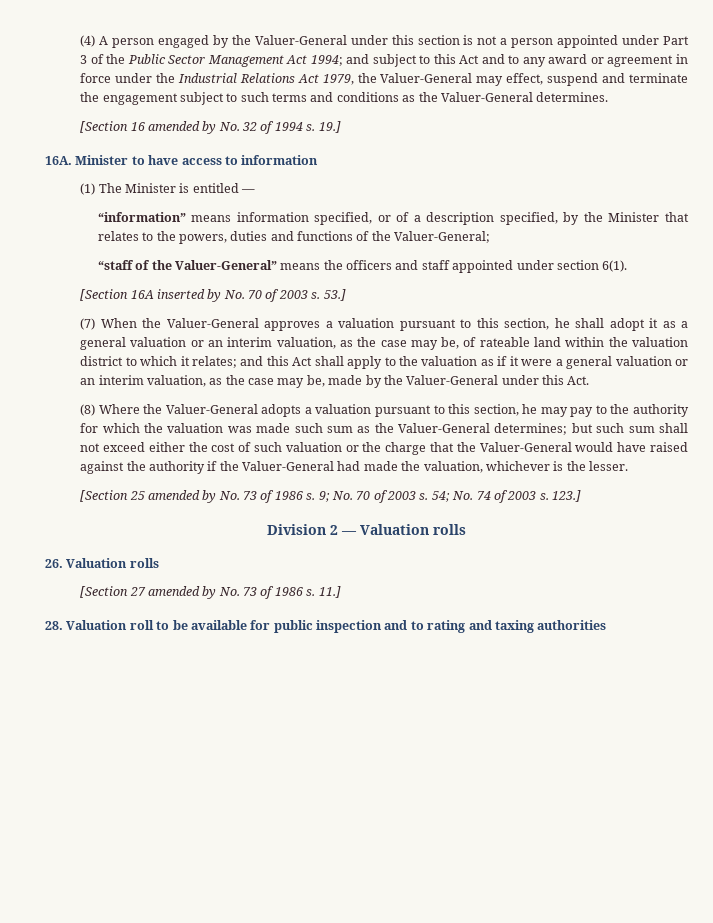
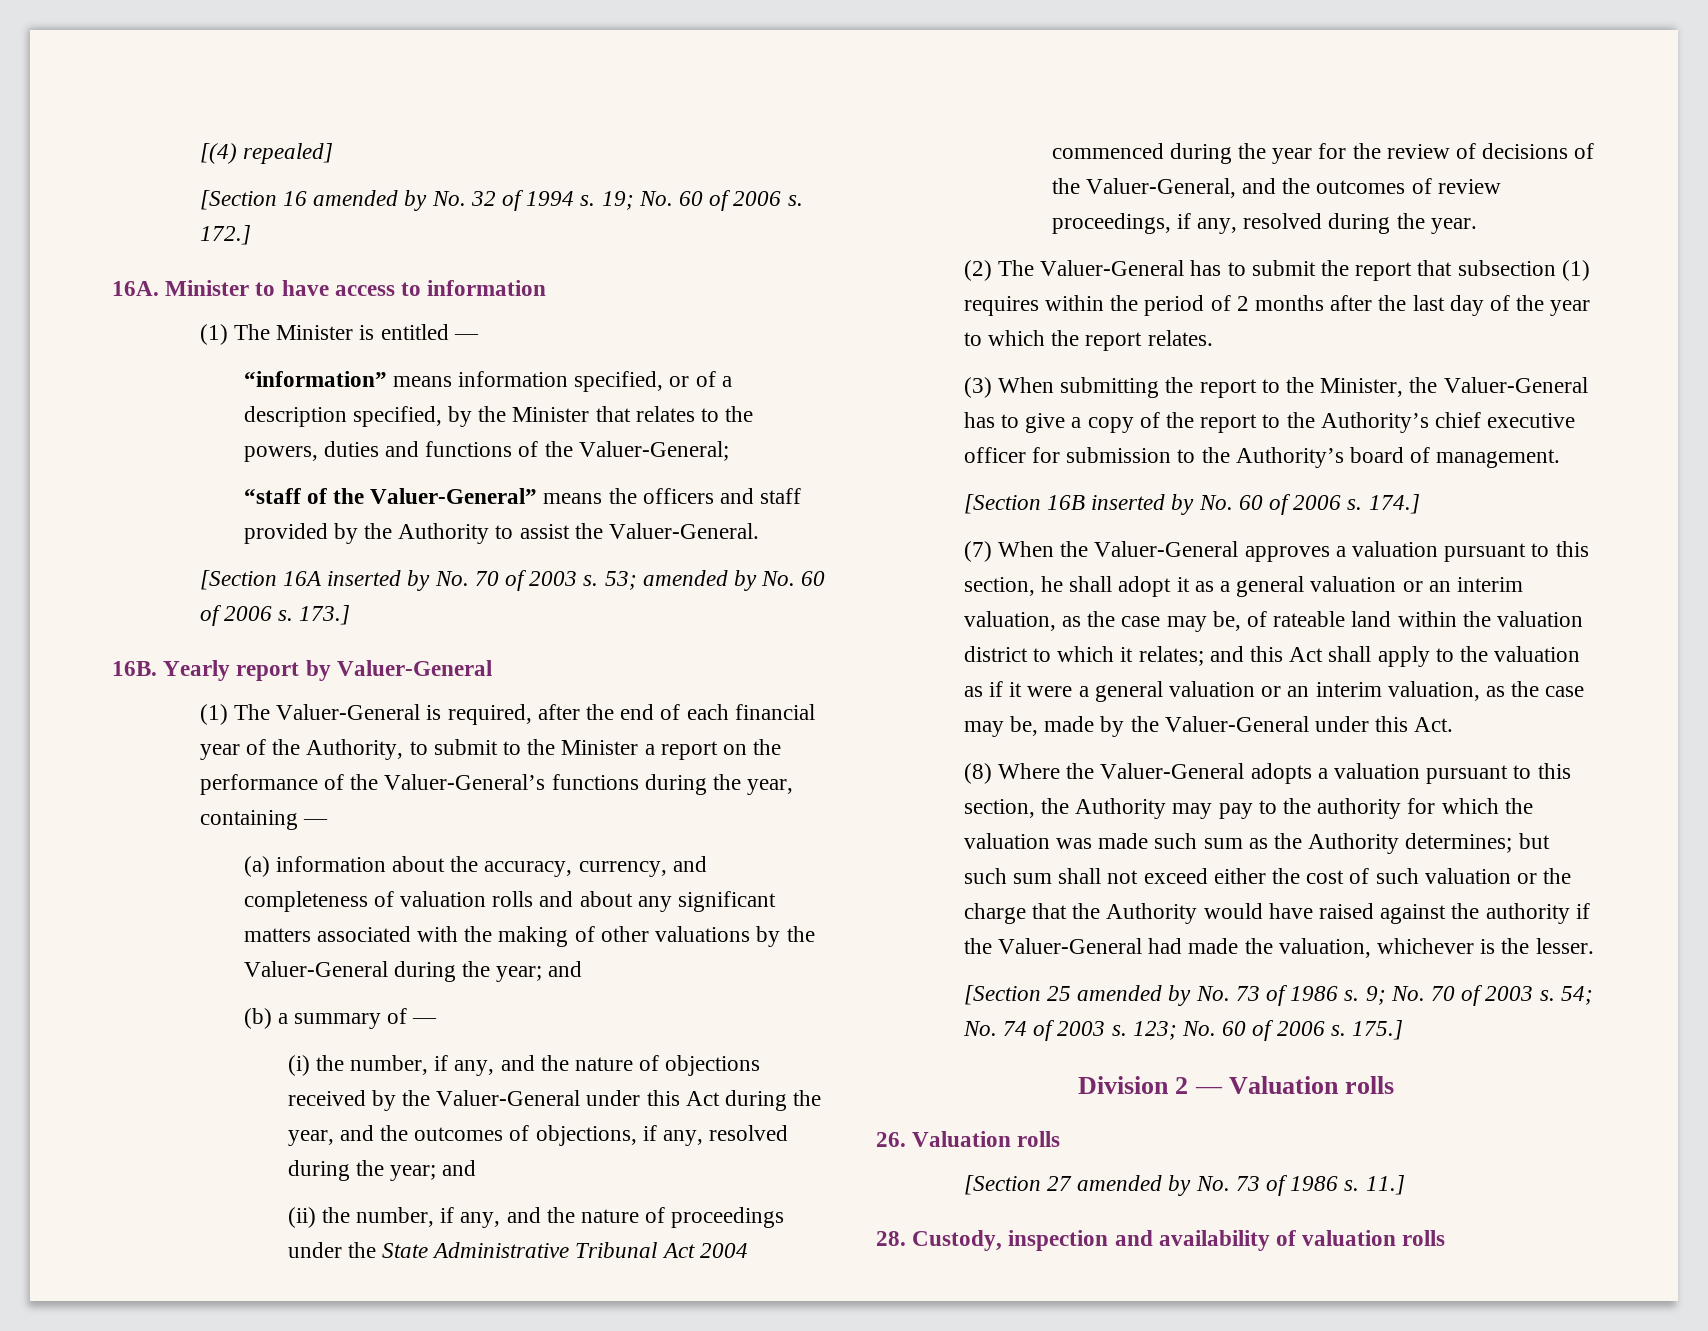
[80,35,689,48] [80,54,688,67] [80,73,689,86] [80,92,609,105] (4) A person engaged by the Valuer-General under this section is not a person appointed under Part 3 of the Public Sector Management Act 1994; and subject to this Act and to any award or agreement in force under the Industrial Relations Act 1979, the Valuer-General may effect, suspend and terminate the engagement subject to such terms and conditions as the Valuer-General determines. -> [199,143,333,164] [(4) repealed]
[318,121,341,133] 19.] -> [601,190,803,211] [199,225,251,245] 19; No. 60 of 2006 s. 172.]
[452,260,628,273] appointed under section 6(1). -> [243,523,760,544] provided by the Authority to assist the Valuer-General.
[323,289,346,301] 53.] -> [604,570,826,591] [199,605,351,626] [112,660,492,681] [199,704,815,725] [199,739,782,760] [199,774,794,795] [199,810,328,830] [243,856,707,877] [243,891,777,912] [243,926,815,947] [243,961,583,982] [243,1008,438,1029] [287,1055,761,1076] [287,1090,822,1111] [287,1125,789,1146] [287,1160,477,1181] [287,1207,785,1228] [287,1242,748,1258] [1051,143,1595,164] [1051,178,1501,198] [1051,213,1477,234] [963,260,1590,281] [963,295,1591,316] [963,330,1213,351] [963,377,1588,398] [963,412,1576,433] [963,447,1561,468] [963,494,1420,515] 53; amended by No. 60 of 2006 s. 173.] // 16B. Yearly report by Valuer-General // (1) The Valuer-General is required, after the end of each financial year of the Authority, to submit to the Minister a report on the performance of the Valuer-General’s functions during the year, containing — // (a) information about the accuracy, currency, and completeness of valuation rolls and about any significant matters associated with the making of other valuations by the Valuer-General during the year; and // (b) a summary of — // (i) the number, if any, and the nature of objections received by the Valuer-General under this Act during the year, and the outcomes of objections, if any, resolved during the year; and // (ii) the number, if any, and the nature of proceedings under the State Administrative Tribunal Act 2004 commenced during the year for the review of decisions of the Valuer-General, and the outcomes of review proceedings, if any, resolved during the year. // (2) The Valuer-General has to submit the report that subsection (1) requires within the period of 2 months after the last day of the year to which the report relates. // (3) When submitting the report to the Minister, the Valuer-General has to give a copy of the report to the Authority’s chief executive officer for submission to the Authority’s board of management. // [Section 16B inserted by No. 60 of 2006 s. 174.]
[522,404,538,414] he -> [1040,798,1167,819] the Authority
[398,423,491,433] Valuer-General -> [1308,833,1400,854] Authority
[479,442,572,452] Valuer-General -> [1106,903,1198,924] Authority
[552,490,582,502] 123.] -> [1132,1020,1404,1041] 123; No. 60 of 2006 s. 175.]
[66,620,607,633] Valuation roll to be available for public inspection and to rating and taxing authorities -> [912,1230,1446,1251] Custody, inspection and availability of valuation rolls

